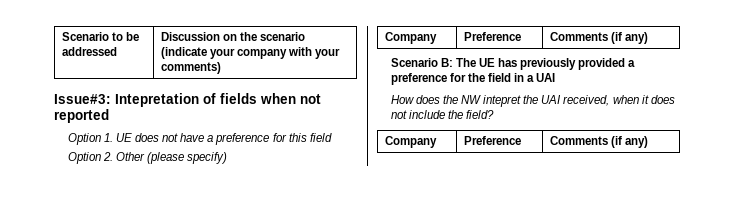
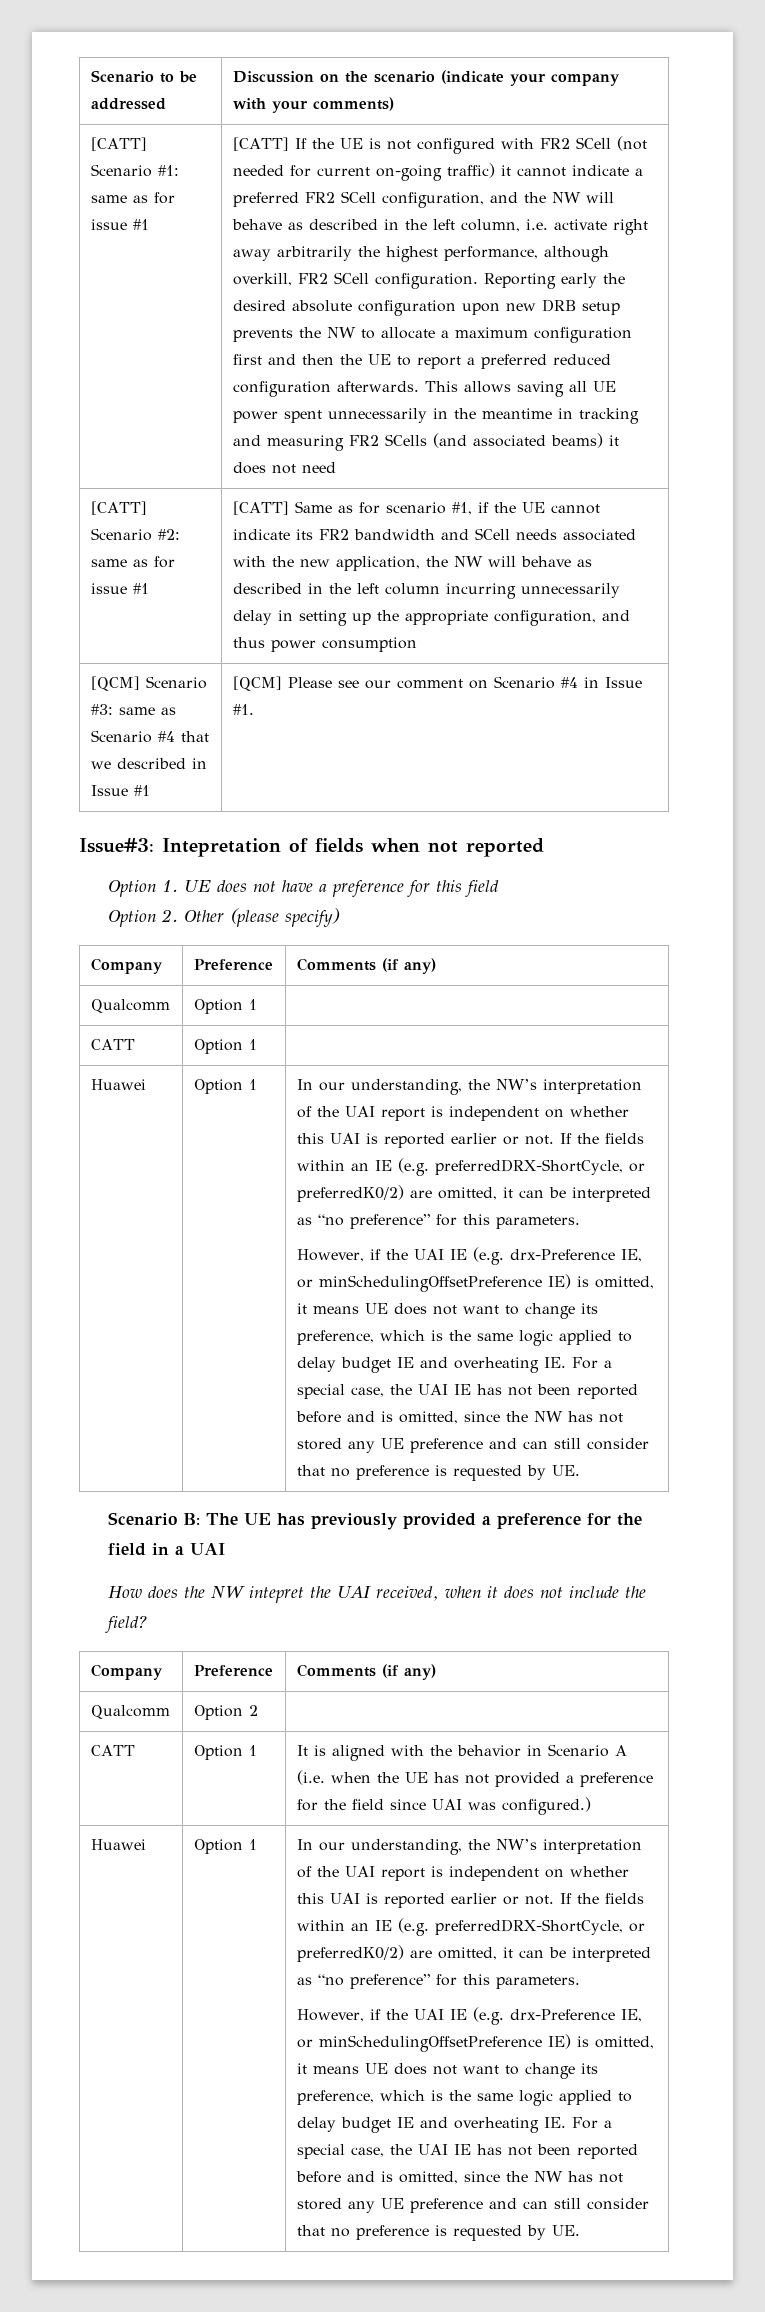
(222, 68) none -> [90,137,147,151] [90,164,179,177] [90,192,175,204] [90,219,149,230] [232,136,647,154] [232,163,643,181] [232,191,614,208] [231,219,648,235] [232,246,609,262] [232,272,625,289] [232,299,620,316] [232,327,632,343] [232,354,611,369] [232,381,616,397] [232,408,639,424] [232,433,619,451] [232,462,336,474] [90,501,147,515] [90,528,180,541] [90,556,175,568] [90,583,149,594] [232,501,600,515] [232,528,636,541] [232,556,592,571] [232,583,620,599] [232,610,630,626] [232,637,417,652] [90,676,207,691] [90,704,176,715] [90,730,209,743] [90,758,207,769] [90,785,150,796] [232,676,642,691] [232,704,254,715] // [CATT] Scenario #1: same as for issue #1 | [CATT] If the UE is not configured with FR2 SCell (not needed for current on-going traffic) it cannot indicate a preferred FR2 SCell configuration, and the NW will behave as described in the left column, i.e. activate right away arbitrarily the highest performance, although overkill, FR2 SCell configuration. Reporting early the desired absolute configuration upon new DRB setup prevents the NW to allocate a maximum configuration first and then the UE to report a preferred reduced configuration afterwards. This allows saving all UE power spent unnecessarily in the meantime in tracking and measuring FR2 SCells (and associated beams) it does not need // [CATT] Scenario #2: same as for issue #1 | [CATT] Same as for scenario #1, if the UE cannot indicate its FR2 bandwidth and SCell needs associated with the new application, the NW will behave as described in the left column incurring unnecessarily delay in setting up the appropriate configuration, and thus power consumption // [QCM] Scenario #3: same as Scenario #4 that we described in Issue #1 | [QCM] Please see our comment on Scenario #4 in Issue #1.
(649, 38) none -> [90,999,170,1013] [193,999,257,1014] [90,1039,135,1050] [193,1039,257,1054] [90,1079,146,1090] [193,1079,257,1094] [296,1079,642,1095] [296,1106,629,1121] [296,1133,644,1148] [296,1158,645,1176] [296,1185,651,1202] [296,1214,580,1229] [296,1247,642,1265] [296,1274,654,1292] [296,1303,598,1319] [296,1330,632,1346] [296,1357,612,1373] [296,1384,638,1399] [295,1411,623,1424] [296,1438,649,1453] [296,1465,580,1481] // Qualcomm | Option 1 | // CATT | Option 1 | // Huawei | Option 1 | In our understanding, the NW’s interpretation of the UAI report is independent on whether this UAI is reported earlier or not. If the fields within an IE (e.g. preferredDRX-ShortCycle, or preferredK0/2) are omitted, it can be interpreted as “no preference” for this parameters. // However, if the UAI IE (e.g. drx-Preference IE, or minSchedulingOffsetPreference IE) is omitted, it means UE does not want to change its preference, which is the same logic applied to delay budget IE and overheating IE. For a special case, the UAI IE has not been reported before and is omitted, since the NW has not stored any UE preference and can still consider that no preference is requested by UE.
(649, 142) none -> [90,1705,170,1719] [193,1705,258,1720] [90,1745,135,1756] [193,1745,257,1760] [296,1744,627,1761] [296,1770,653,1787] [296,1797,591,1815] [90,1839,146,1850] [193,1839,257,1854] [296,1839,642,1855] [296,1866,629,1881] [296,1893,644,1908] [296,1918,645,1936] [296,1945,651,1962] [296,1974,580,1989] [296,2007,642,2025] [296,2034,654,2052] [296,2063,598,2079] [296,2090,632,2106] [296,2117,612,2133] [296,2144,638,2159] [295,2171,623,2184] [296,2198,649,2213] [296,2225,580,2241] // Qualcomm | Option 2 | // CATT | Option 1 | It is aligned with the behavior in Scenario A (i.e. when the UE has not provided a preference for the field since UAI was configured.) // Huawei | Option 1 | In our understanding, the NW’s interpretation of the UAI report is independent on whether this UAI is reported earlier or not. If the fields within an IE (e.g. preferredDRX-ShortCycle, or preferredK0/2) are omitted, it can be interpreted as “no preference” for this parameters. // However, if the UAI IE (e.g. drx-Preference IE, or minSchedulingOffsetPreference IE) is omitted, it means UE does not want to change its preference, which is the same logic applied to delay budget IE and overheating IE. For a special case, the UAI IE has not been reported before and is omitted, since the NW has not stored any UE preference and can still consider that no preference is requested by UE.

